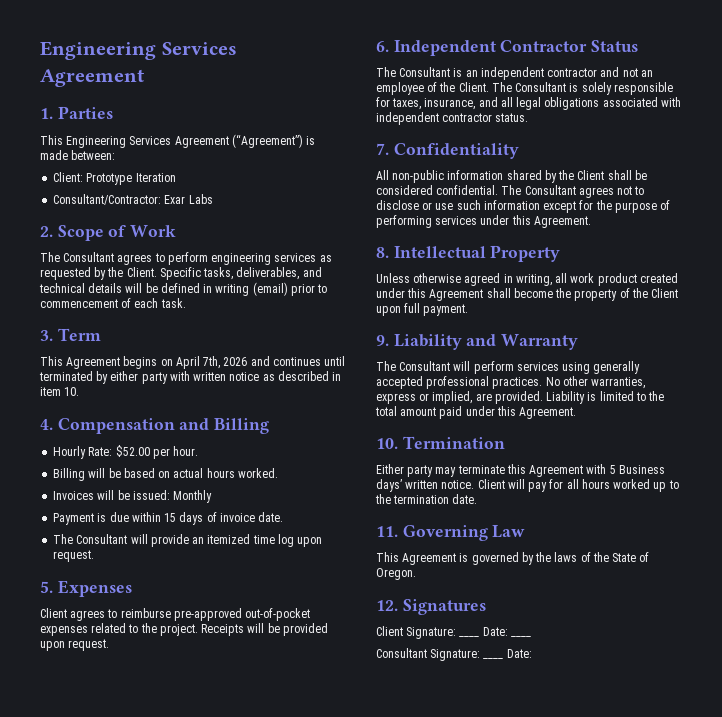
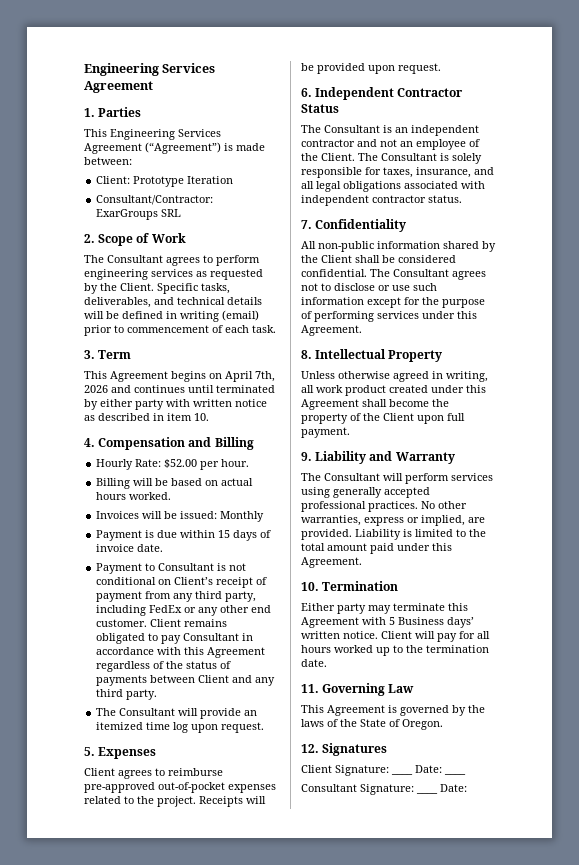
[164,194,213,204] Exar Labs -> [96,209,182,220] ExarGroups SRL
(284, 517) none -> [96,563,247,574] [96,577,268,588] [96,591,257,602] [96,605,272,616] [96,619,228,627] [96,633,254,644] [96,647,266,658] [96,661,232,672] [96,675,276,686] [96,689,158,700] // Payment to Consultant is not conditional on Client’s receipt of payment from any third party, including FedEx or any other end customer. Client remains obligated to pay Consultant in accordance with this Agreement regardless of the status of payments between Client and any third party.

